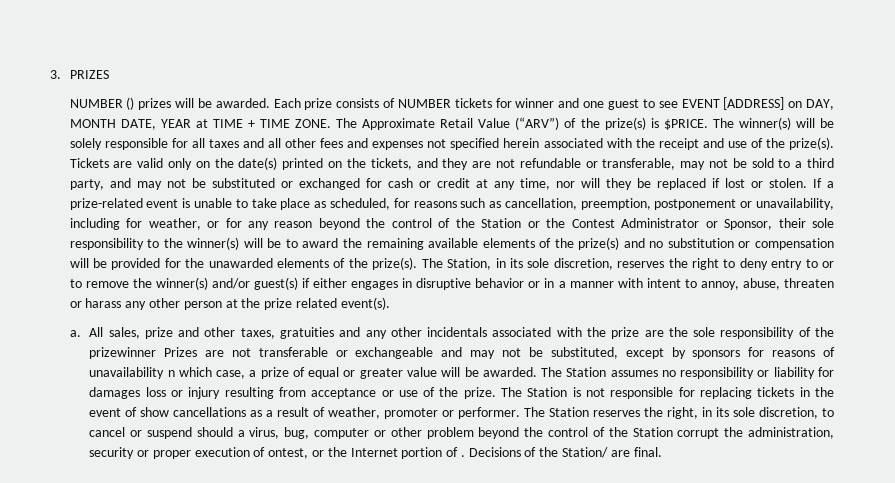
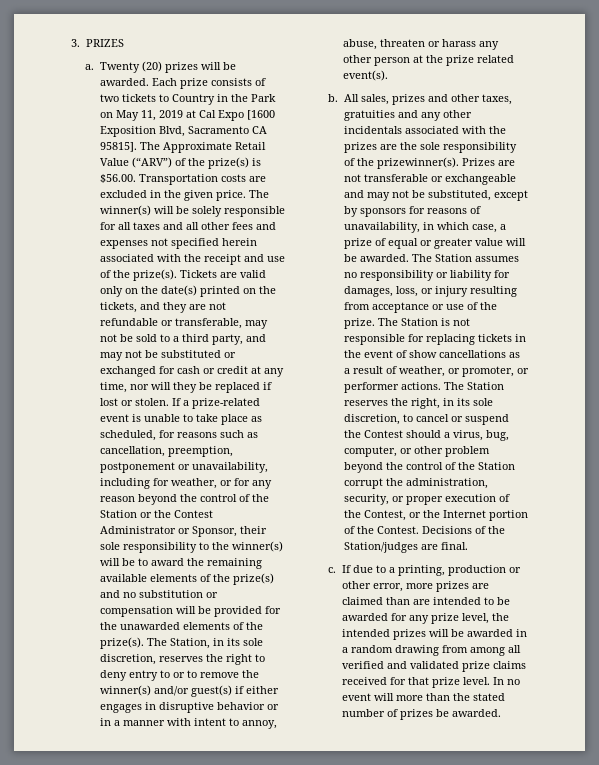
[69,97,135,110] NUMBER () -> [85,61,162,73] a. Twenty (20)
[397,97,834,110] [69,119,332,130] NUMBER tickets for winner and one guest to see EVENT [ADDRESS] on DAY, MONTH DATE, YEAR at TIME + TIME ZONE. -> [99,94,276,105] [99,110,275,121] [99,126,267,137] [99,142,137,152] two tickets to Country in the Park on May 11, 2019 at Cal Expo [1600 Exposition Blvd, Sacramento CA 95815].
[663,119,708,130] $PRICE. -> [99,174,266,185] [99,190,246,201] $56.00. Transportation costs are excluded in the given price.
[69,330,81,337] a. -> [328,94,339,102] b.
[144,327,173,339] prize -> [391,94,425,105] prizes
[611,327,640,339] prize -> [343,142,377,153] prizes
[89,347,157,359] prizewinner -> [376,157,459,169] prizewinner(s).
[89,367,175,379] unavailability n -> [343,222,434,233] unavailability, in
[89,387,166,399] damages loss -> [343,286,418,297] damages, loss,
[384,407,521,419] promoter or performer. -> [447,366,529,377] [343,382,441,393] or promoter, or performer actions.
(192, 433) none -> [343,430,403,438] the Contest
[314,428,370,439] computer -> [343,446,397,457] computer,
[89,447,135,459] security -> [343,494,389,505] security,
[268,448,309,459] ontest, -> [343,510,406,521] the Contest,
[460,455,465,457] . -> [356,526,419,534] the Contest.
[561,447,608,458] Station/ -> [343,542,418,553] Station/judges
(662, 452) none -> [328,565,522,576] [342,581,490,592] [342,597,511,605] [342,613,510,624] [342,629,528,640] [342,645,522,656] [342,661,527,672] [342,677,521,688] [342,693,506,701] [342,709,502,720] // c. If due to a printing, production or other error, more prizes are claimed than are intended to be awarded for any prize level, the intended prizes will be awarded in a random drawing from among all verified and validated prize claims received for that prize level. In no event will more than the stated number of prizes be awarded.

